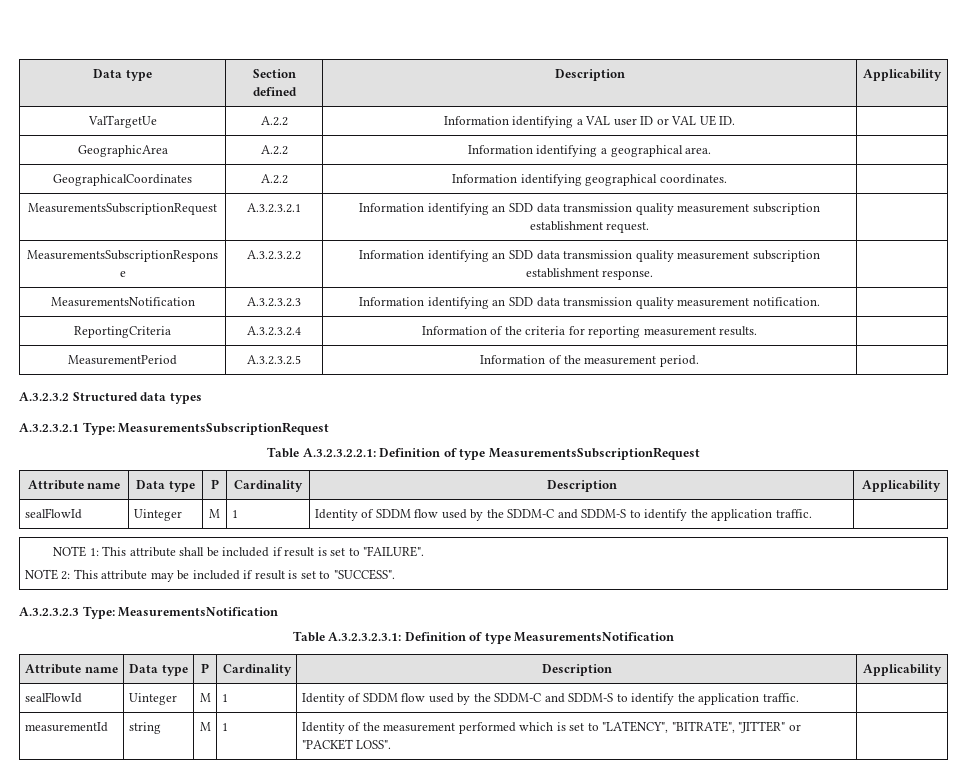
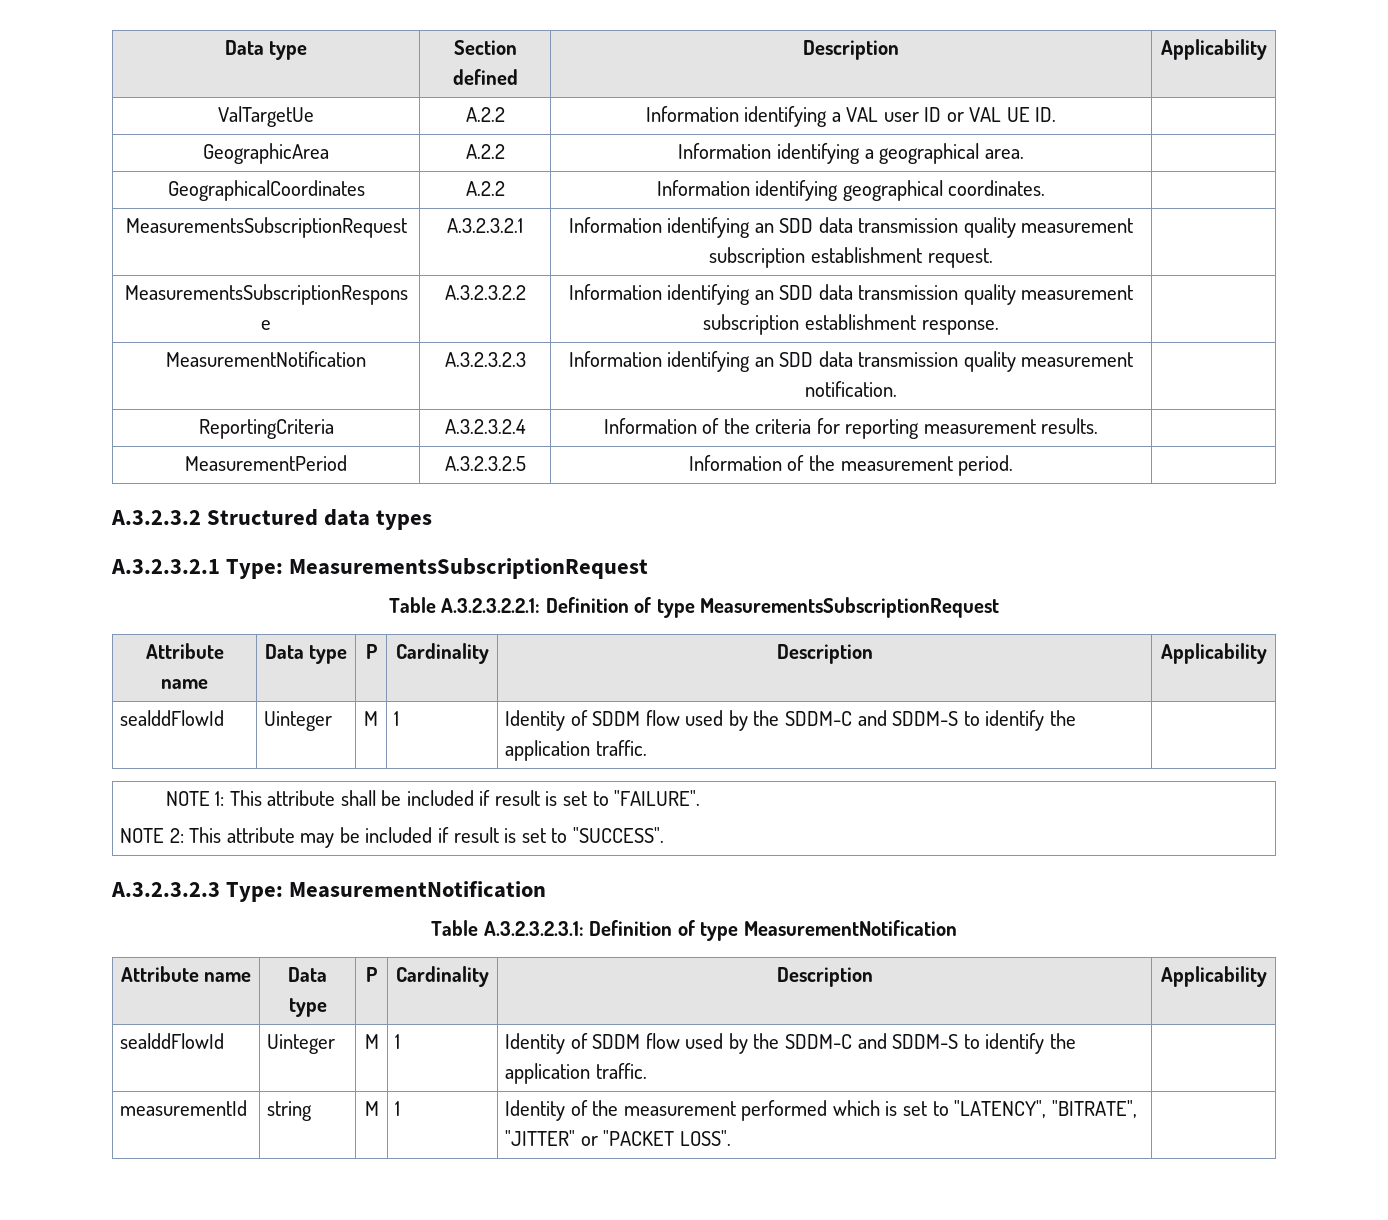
[50,297,195,307] MeasurementsNotification -> [166,351,366,367] MeasurementNotification
[24,508,82,519] sealFlowId -> [120,710,225,726] sealddFlowId
[118,607,279,617] MeasurementsNotification -> [289,881,547,898] MeasurementNotification
[514,632,675,642] [25,664,118,674] [129,664,188,676] [201,663,209,673] [222,664,292,676] [541,664,612,676] [863,664,943,676] [24,692,82,703] MeasurementsNotification // Attribute name | Data type | P | Cardinality | Description | Applicability // sealFlowId -> [743,920,957,936] [120,966,252,982] [288,967,327,982] [288,998,327,1017] [366,967,377,982] [396,966,489,987] [776,967,873,987] [1160,966,1267,987] [120,1033,225,1049] MeasurementNotification // Attribute name | Data type | P | Cardinality | Description | Applicability // sealddFlowId

